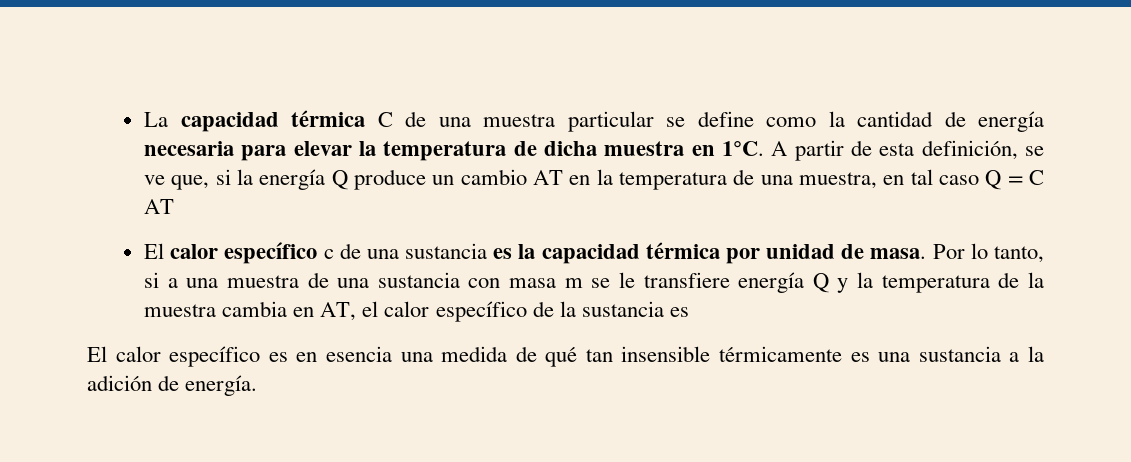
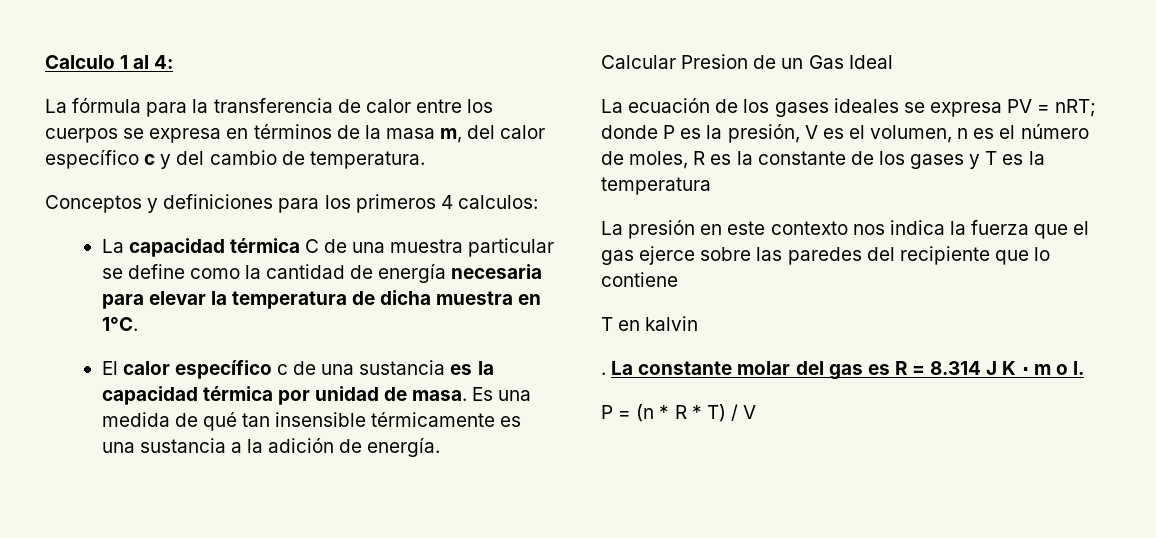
(144, 119) none -> [45,55,174,69] [45,98,494,117] [45,124,546,143] [45,149,425,169] [45,194,538,213] Calculo 1 al 4: // La fórmula para la transferencia de calor entre los cuerpos se expresa en términos de la masa m, del calor específico c y del cambio de temperatura. // Conceptos y definiciones para los primeros 4 calculos: //
[771,140,1044,161] [144,169,1044,190] [144,199,175,214] A partir de esta definición, se ve que, si la energía Q produce un cambio AT en la temperatura de una muestra, en tal caso Q = C AT -> (138, 324) none
[932,243,1045,263] [144,272,1044,293] [144,301,689,322] [87,346,392,367] Por lo tanto, si a una muestra de una sustancia con masa m se le transfiere energía Q y la temperatura de la muestra cambia en AT, el calor específico de la sustancia es // El calor específico es en esencia -> [472,387,494,401] Es
(258, 385) none -> [601,54,893,69] [601,98,1097,117] [601,123,1089,143] [601,151,1045,169] [601,177,711,195] [601,220,1090,239] [601,246,1051,265] [601,272,678,287] [601,316,699,331] [601,361,1084,380] [601,404,757,422] // Calcular Presion de un Gas Ideal // La ecuación de los gases ideales se expresa PV = nRT; donde P es la presión, V es el volumen, n es el número de moles, R es la constante de los gases y T es la temperatura // La presión en este contexto nos indica la fuerza que el gas ejerce sobre las paredes del recipiente que lo contiene // T en kalvin // . La constante molar del gas es R = 8.314 J K ⋅ m o l. // P = (n * R * T) / V

